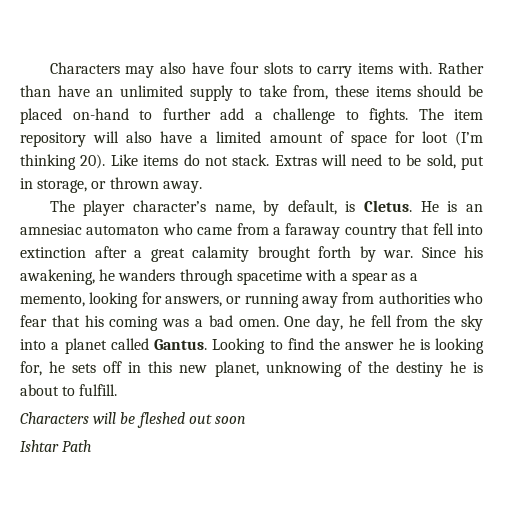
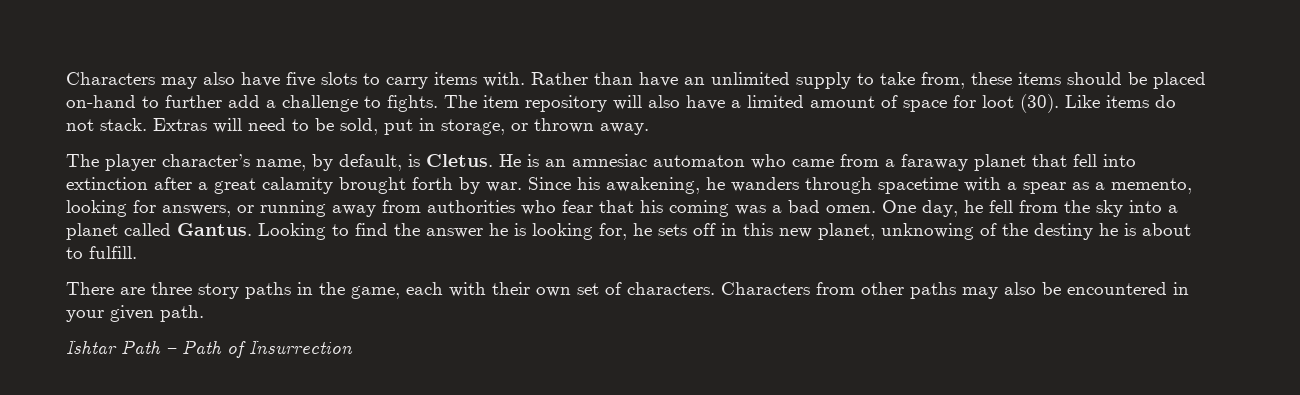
[229,62,259,74] four -> [286,72,315,87] five
[454,131,483,146] [20,154,106,170] (I’m thinking 20). -> [1020,94,1059,113] (30).
[344,225,397,239] country -> [974,154,1026,171] planet
[20,412,246,428] [20,440,92,452] Characters will be fleshed out soon // Ishtar Path -> [66,282,1189,299] [66,305,204,322] [66,340,353,358] There are three story paths in the game, each with their own set of characters. Characters from other paths may also be encountered in your given path. // Ishtar Path – Path of Insurrection

